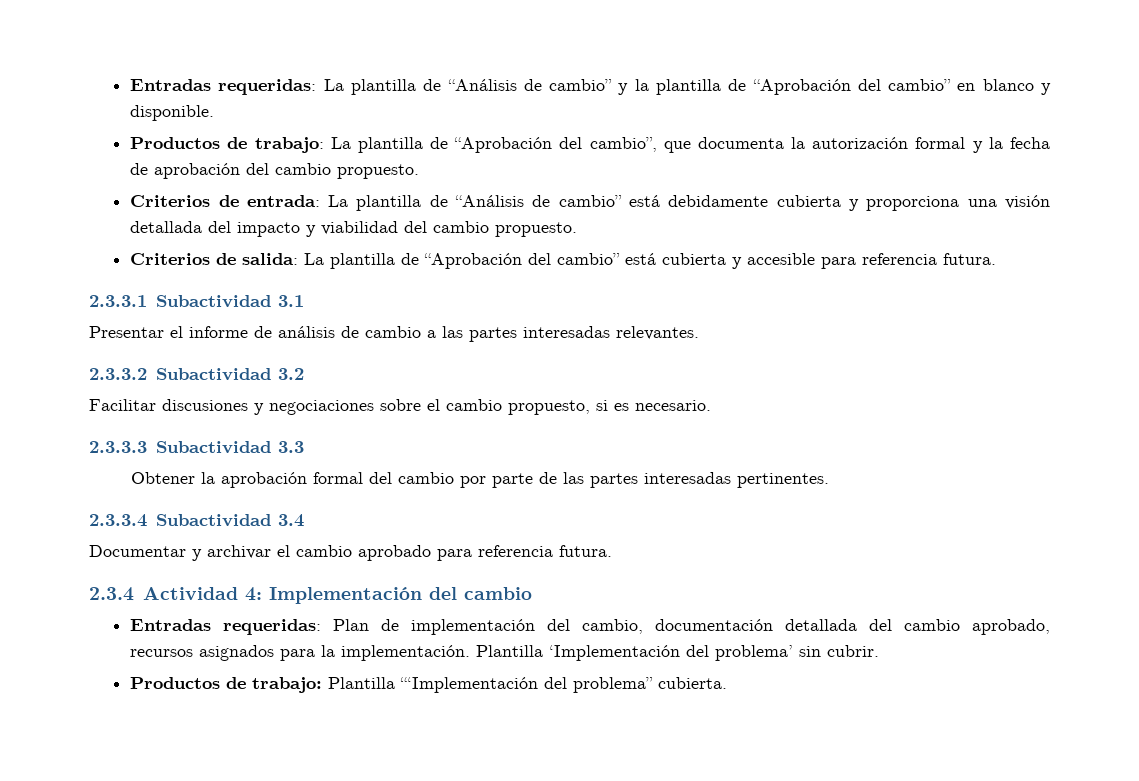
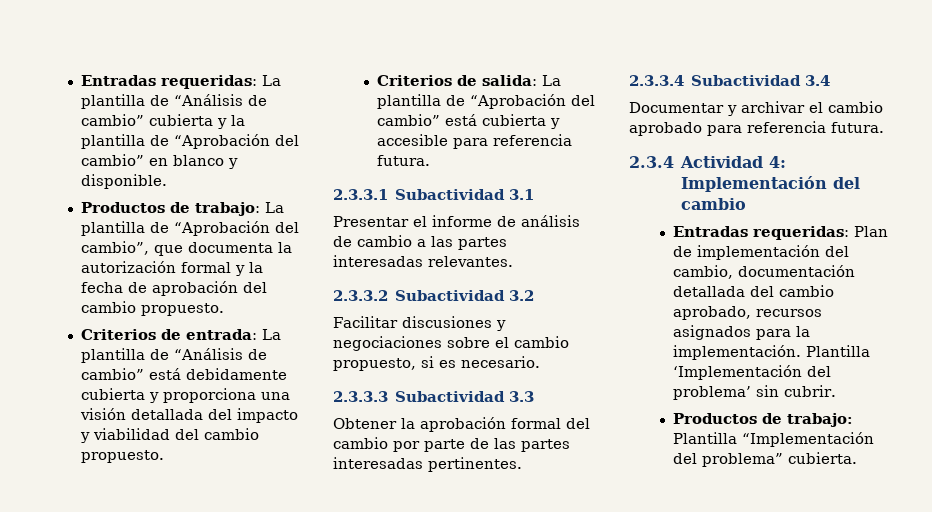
(613, 85) none -> [148,114,213,126] cubierta
[400,677,539,693] “‘Implementación -> [741,432,874,447] “Implementación

